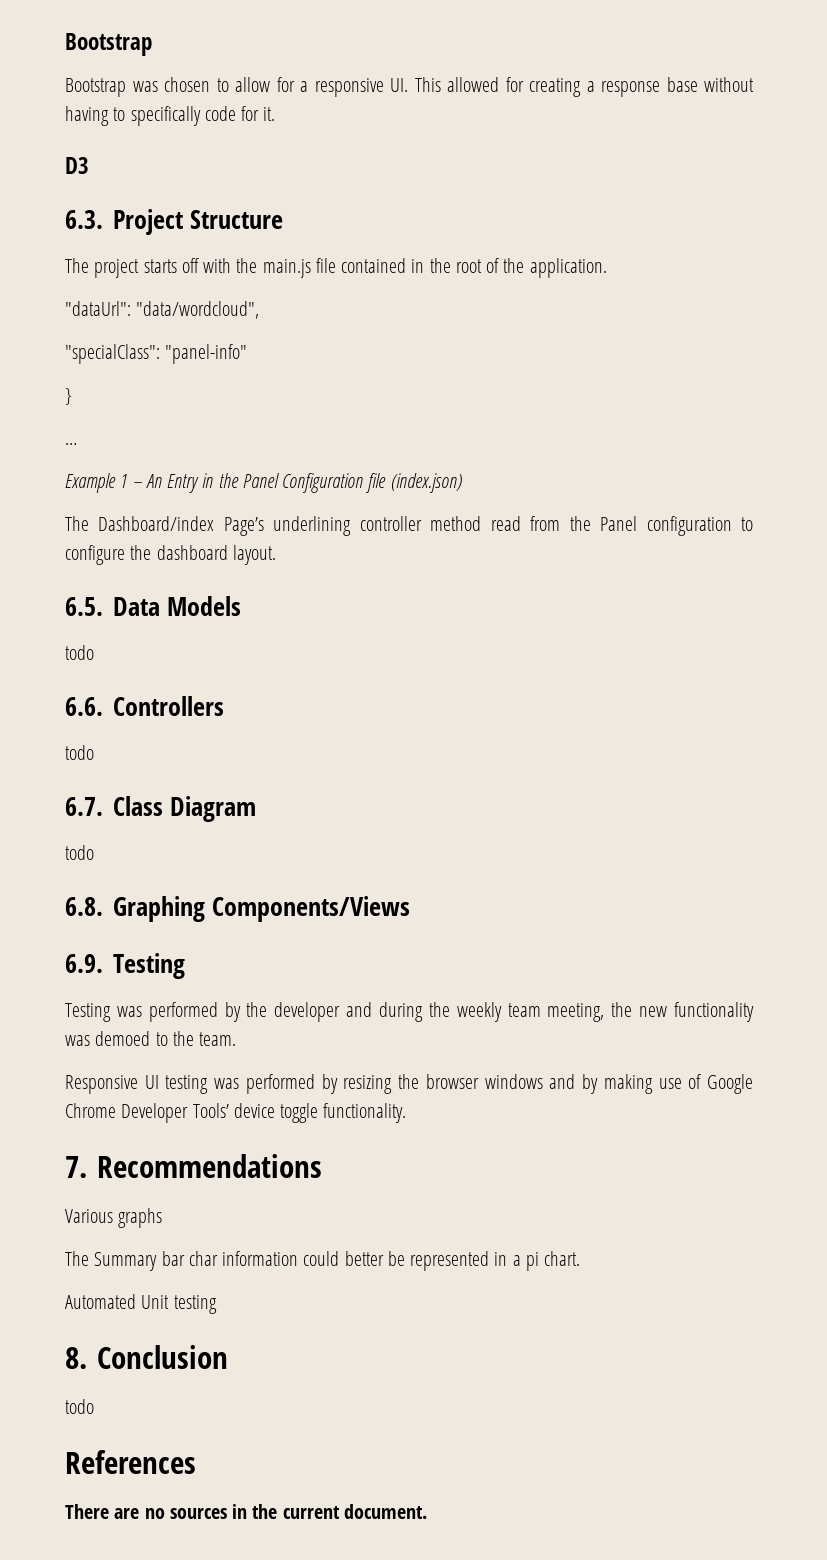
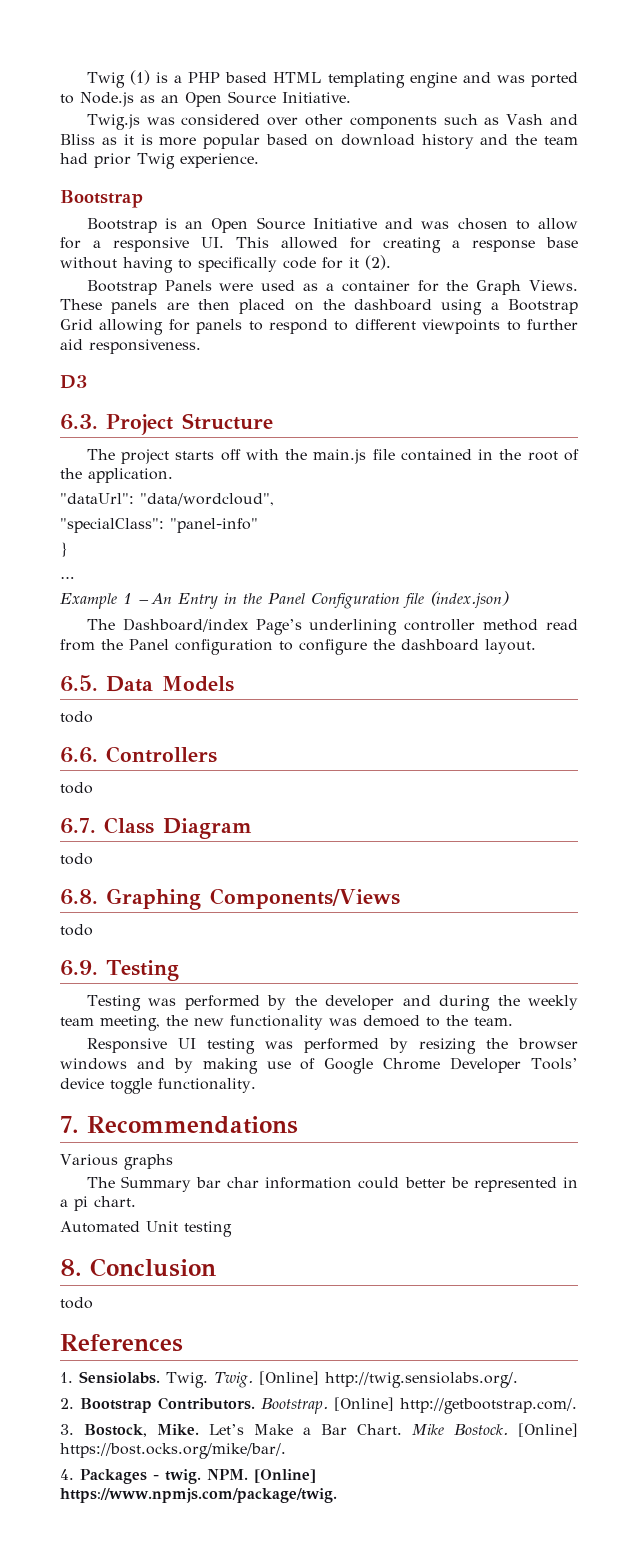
[65,33,152,56] [65,78,126,97] Bootstrap // Bootstrap -> [86,70,578,88] [60,91,351,107] [86,114,578,130] [60,134,578,149] [60,153,259,169] [60,190,143,208] [86,217,414,233] Twig (1) is a PHP based HTML templating engine and was ported to Node.js as an Open Source Initiative. // Twig.js was considered over other components such as Vash and Bliss as it is more popular based on download history and the team had prior Twig experience. // Bootstrap // Bootstrap is an Open Source Initiative and
[263,107,276,121] it. -> [349,255,391,270] [86,280,579,295] [60,299,578,315] [60,319,578,335] [60,339,201,354] it (2). // Bootstrap Panels were used as a container for the Graph Views. These panels are then placed on the dashboard using a Bootstrap Grid allowing for panels to respond to different viewpoints to further aid responsiveness.
(410, 909) none -> [60,924,93,936] // todo
[65,1504,427,1519] There are no sources in the current document. -> [60,1371,518,1388] [60,1397,577,1414] [60,1423,578,1437] [60,1443,286,1459] [60,1469,316,1484] [60,1488,337,1503] 1. Sensiolabs. Twig. Twig. [Online] http://twig.sensiolabs.org/. // 2. Bootstrap Contributors. Bootstrap. [Online] http://getbootstrap.com/. // 3. Bostock, Mike. Let’s Make a Bar Chart. Mike Bostock. [Online] https://bost.ocks.org/mike/bar/. // 4. Packages - twig. NPM. [Online] https://www.npmjs.com/package/twig.

